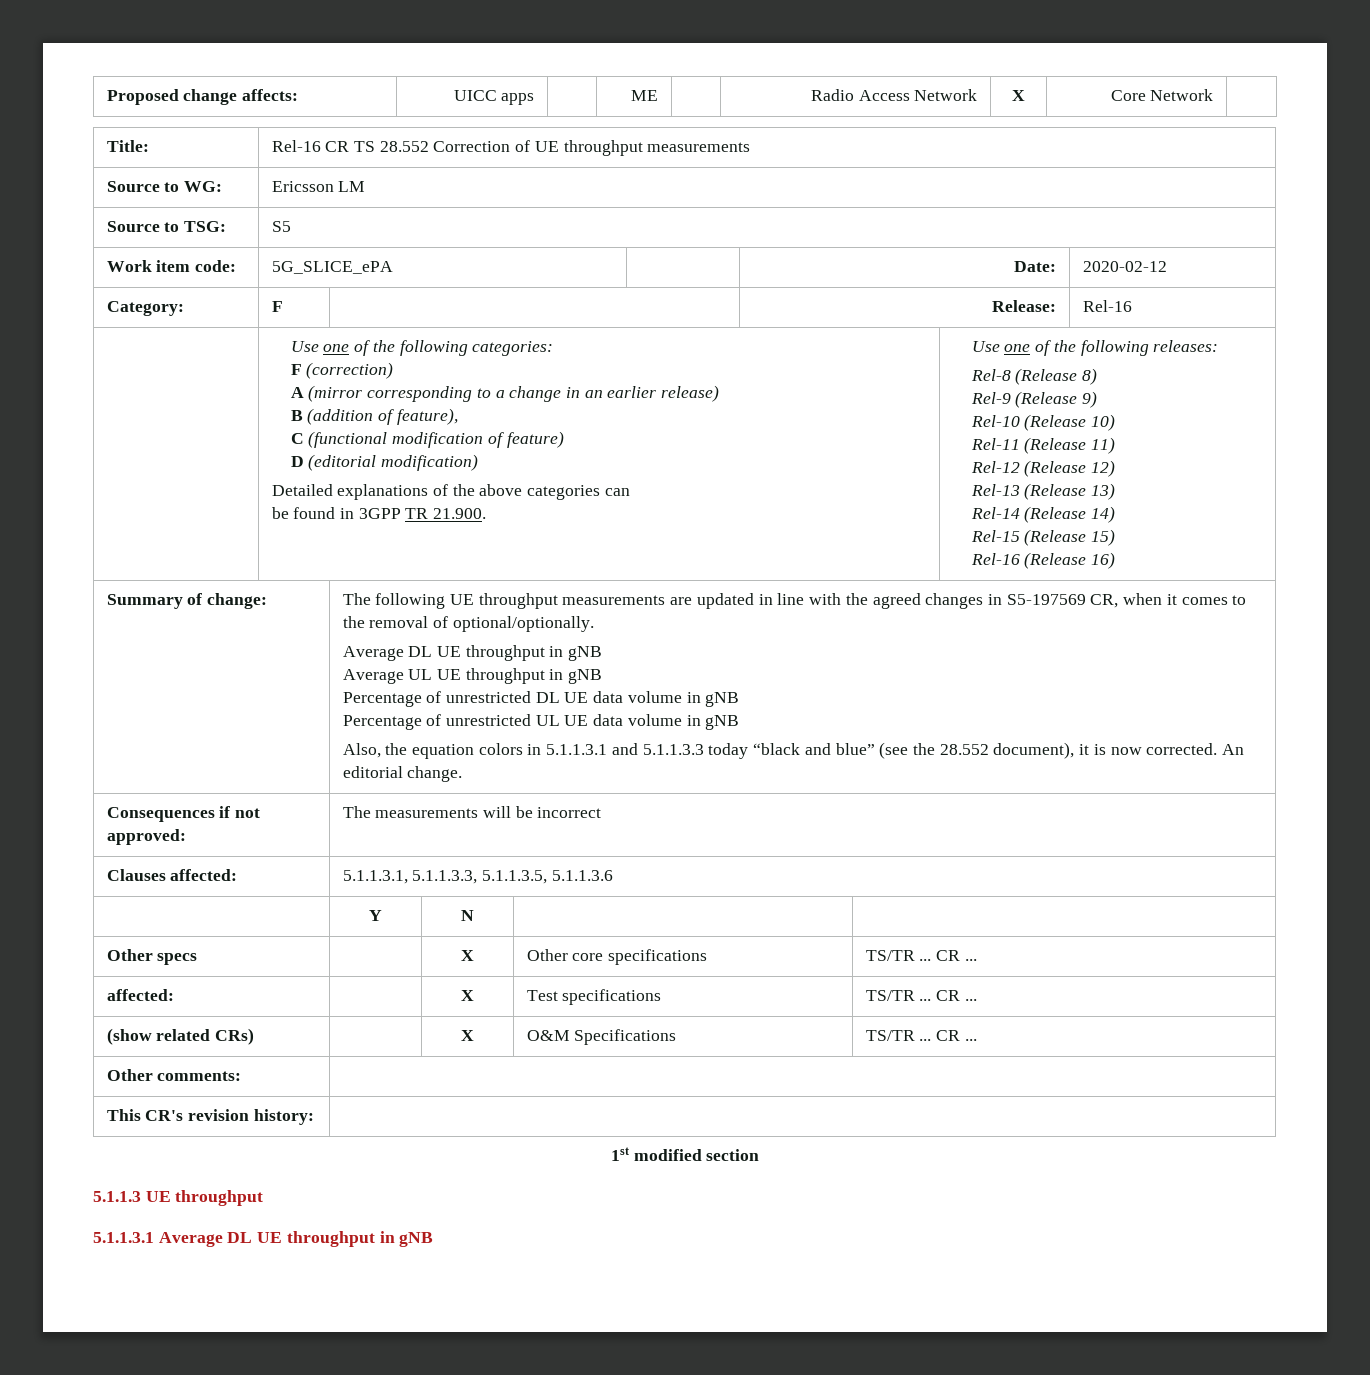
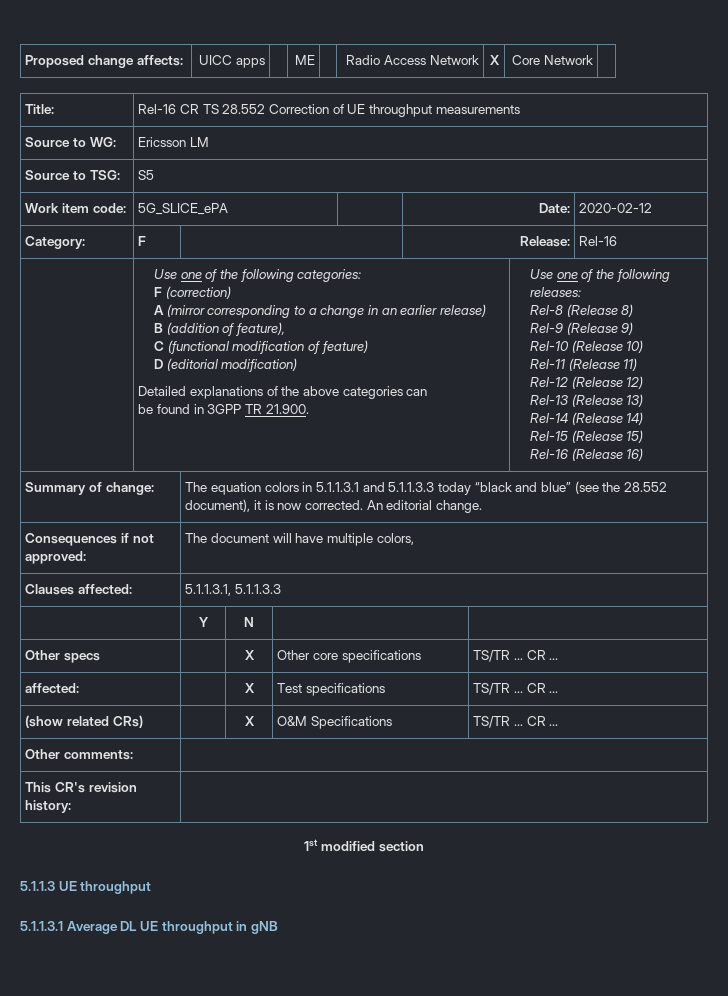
[375,593,1247,609] [342,616,594,632] [342,645,603,661] [342,668,603,684] [342,691,740,707] [342,714,740,730] [342,743,408,758] following UE throughput measurements are updated in line with the agreed changes in S5-197569 CR, when it comes to the removal of optional/optionally. // Average DL UE throughput in gNB // Average UL UE throughput in gNB // Percentage of unrestricted DL UE data volume in gNB // Percentage of unrestricted UL UE data volume in gNB // Also, the -> (208, 487) none
[375,806,602,818] measurements will be incorrect -> [211,533,414,546] document will have multiple colors,
[412,870,613,884] 5.1.1.3.3, 5.1.1.3.5, 5.1.1.3.6 -> [235,584,282,594] 5.1.1.3.3

